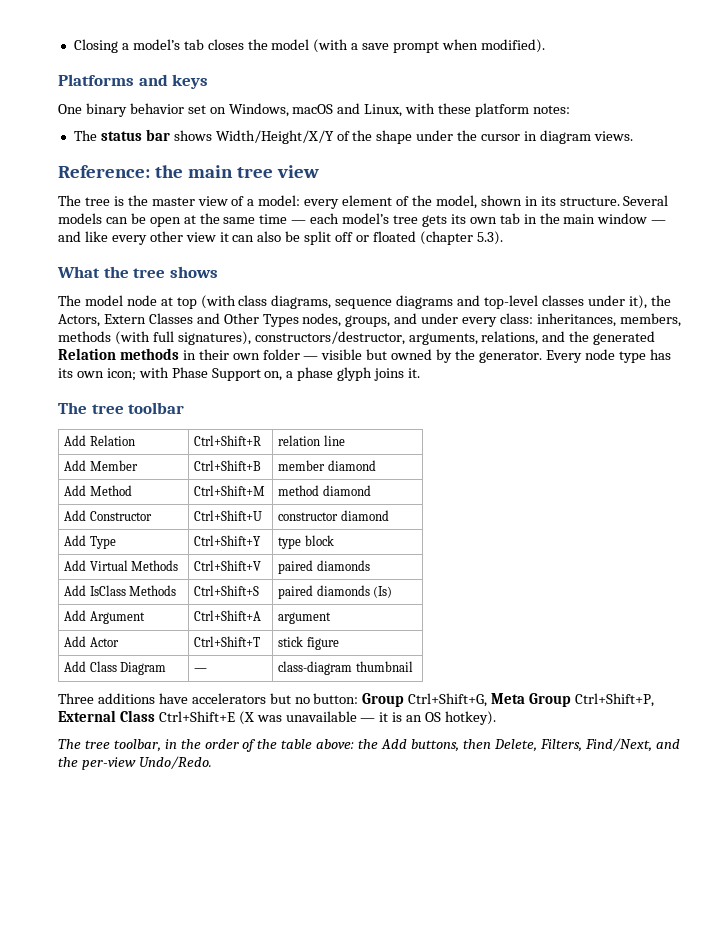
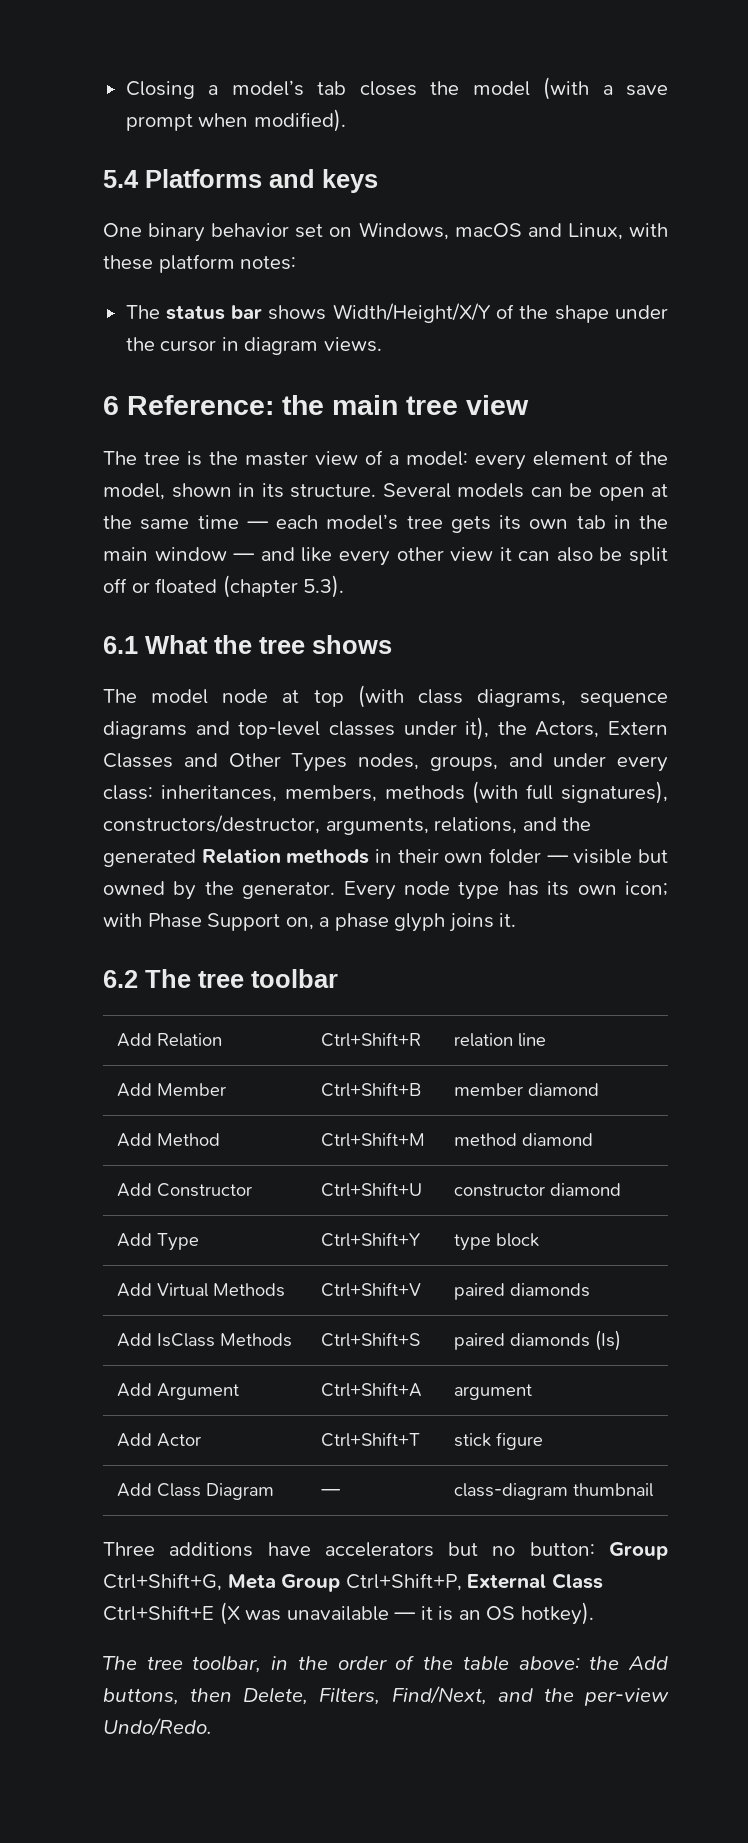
(545, 46) none -> [103,170,139,188] 5.4
(633, 136) none -> [103,396,119,415] 6
(503, 238) none -> [103,636,138,654] 6.1
(421, 373) none -> [103,970,138,988] 6.2

